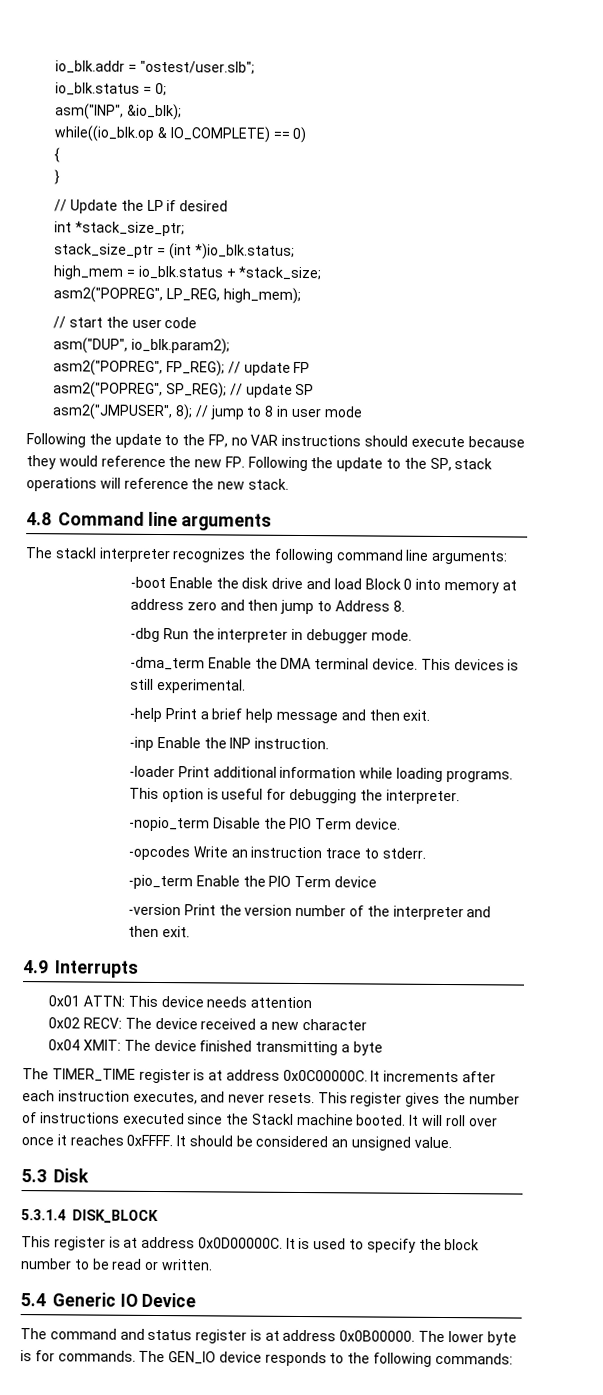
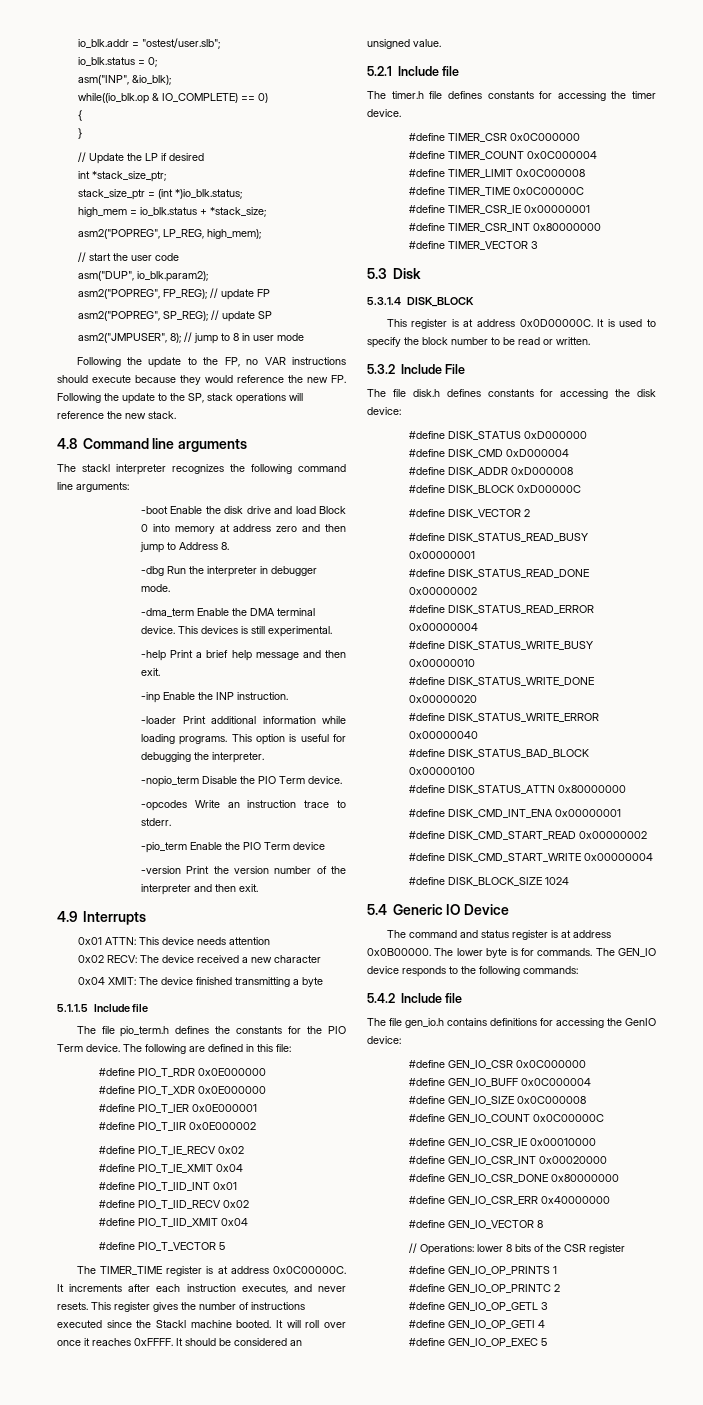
(383, 1048) none -> [57,1004,149,1012] [76,1026,347,1037] [57,1044,291,1054] [99,1068,267,1077] [99,1086,267,1095] [99,1104,258,1113] [99,1122,257,1131] [99,1146,245,1155] [99,1164,244,1173] [99,1182,238,1191] [99,1200,250,1209] [99,1218,249,1227] [99,1242,226,1251] // 5.1.1.5 Include file // The file pio_term.h defines the constants for the PIO Term device. The following are defined in this file: // #define PIO_T_RDR 0x0E000000 // #define PIO_T_XDR 0x0E000000 // #define PIO_T_IER 0x0E000001 // #define PIO_T_IIR 0x0E000002 // #define PIO_T_IE_RECV 0x02 // #define PIO_T_IE_XMIT 0x04 // #define PIO_T_IID_INT 0x01 // #define PIO_T_IID_RECV 0x02 // #define PIO_T_IID_XMIT 0x04 // #define PIO_T_VECTOR 5
(452, 1142) none -> [367,66,459,76] [367,91,656,101] [367,109,401,117] [409,133,581,142] [409,151,598,160] [409,169,586,178] [409,187,585,196] [409,205,591,214] [409,223,602,232] [409,241,539,250] // 5.2.1 Include file // The timer.h file defines constants for accessing the timer device. // #define TIMER_CSR 0x0C000000 // #define TIMER_COUNT 0x0C000004 // #define TIMER_LIMIT 0x0C000008 // #define TIMER_TIME 0x0C00000C // #define TIMER_CSR_IE 0x00000001 // #define TIMER_CSR_INT 0x80000000 // #define TIMER_VECTOR 3
(213, 1265) none -> [367,364,465,374] [367,389,656,399] [367,407,401,415] [409,431,588,440] [409,449,570,458] [409,467,574,476] [409,485,582,494] [409,509,531,518] [409,533,589,542] [409,551,476,559] [409,569,590,578] [409,587,478,595] [409,605,595,614] [409,623,479,631] [409,641,594,650] [409,659,476,667] [409,677,595,686] [409,695,478,703] [409,713,600,722] [409,731,479,739] [409,749,590,758] [409,767,476,775] [409,785,627,794] [409,809,622,818] [409,831,648,840] [409,853,654,862] [409,877,570,886] // 5.3.2 Include File // The file disk.h defines constants for accessing the disk device: // #define DISK_STATUS 0xD000000 // #define DISK_CMD 0xD000004 // #define DISK_ADDR 0xD000008 // #define DISK_BLOCK 0xD00000C // #define DISK_VECTOR 2 // #define DISK_STATUS_READ_BUSY 0x00000001 // #define DISK_STATUS_READ_DONE 0x00000002 // #define DISK_STATUS_READ_ERROR 0x00000004 // #define DISK_STATUS_WRITE_BUSY 0x00000010 // #define DISK_STATUS_WRITE_DONE 0x00000020 // #define DISK_STATUS_WRITE_ERROR 0x00000040 // #define DISK_STATUS_BAD_BLOCK 0x00000100 // #define DISK_STATUS_ATTN 0x80000000 // #define DISK_CMD_INT_ENA 0x00000001 // #define DISK_CMD_START_READ 0x00000002 // #define DISK_CMD_START_WRITE 0x00000004 // #define DISK_BLOCK_SIZE 1024
(513, 1358) none -> [367,993,462,1003] [367,1018,656,1028] [367,1036,401,1044] [409,1060,587,1069] [409,1078,592,1087] [409,1096,587,1105] [409,1114,605,1123] [409,1138,597,1147] [409,1156,608,1165] [409,1174,620,1183] [409,1196,611,1205] [409,1220,544,1229] [409,1243,626,1255] [409,1266,558,1275] [409,1284,561,1293] [409,1302,549,1311] [409,1320,546,1329] [409,1338,548,1347] // 5.4.2 Include file // The file gen_io.h contains definitions for accessing the GenIO device: // #define GEN_IO_CSR 0x0C000000 // #define GEN_IO_BUFF 0x0C000004 // #define GEN_IO_SIZE 0x0C000008 // #define GEN_IO_COUNT 0x0C00000C // #define GEN_IO_CSR_IE 0x00010000 // #define GEN_IO_CSR_INT 0x00020000 // #define GEN_IO_CSR_DONE 0x80000000 // #define GEN_IO_CSR_ERR 0x40000000 // #define GEN_IO_VECTOR 8 // // Operations: lower 8 bits of the CSR register // #define GEN_IO_OP_PRINTS 1 // #define GEN_IO_OP_PRINTC 2 // #define GEN_IO_OP_GETL 3 // #define GEN_IO_OP_GETI 4 // #define GEN_IO_OP_EXEC 5

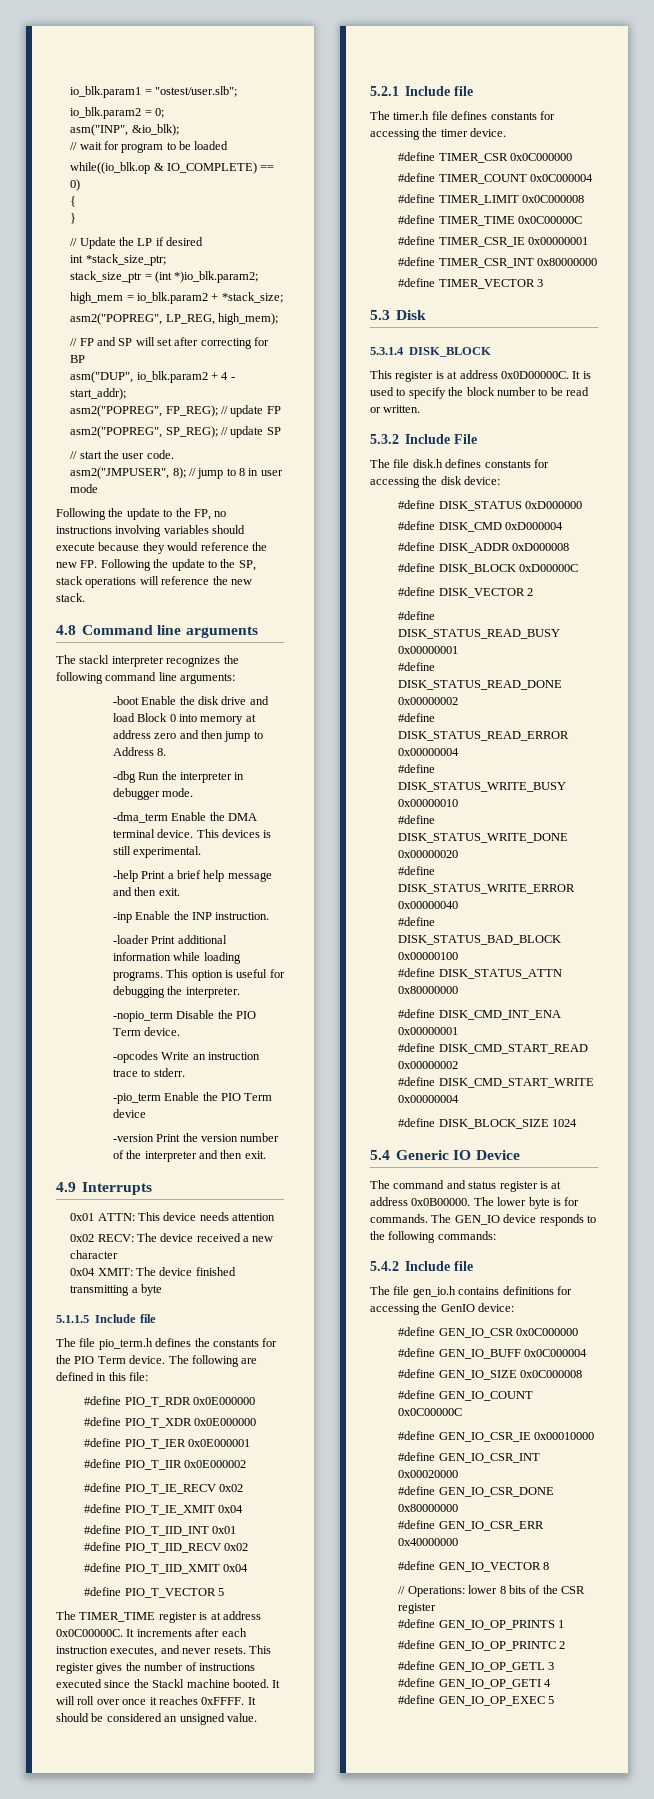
[78,39,130,48] io_blk.addr -> [70,86,142,98] io_blk.param1
[78,57,136,66] io_blk.status -> [70,107,142,119] io_blk.param2
(172, 80) none -> [70,141,229,153] // // wait for program to be loaded
[175,189,243,199] *)io_blk.status; -> [174,271,259,283] *)io_blk.param2;
[140,207,198,216] io_blk.status -> [136,292,208,304] io_blk.param2
[89,253,180,261] [78,271,209,282] start the user code // asm("DUP", io_blk.param2); -> [79,337,270,349] [70,355,86,363] [70,371,235,383] [70,388,127,400] FP and SP will set after correcting for BP // asm("DUP", io_blk.param2 + 4 - start_addr);
(273, 315) none -> [70,450,174,459] // // start the user code.
[264,357,347,365] VAR instructions -> [56,525,209,537] instructions involving variables

